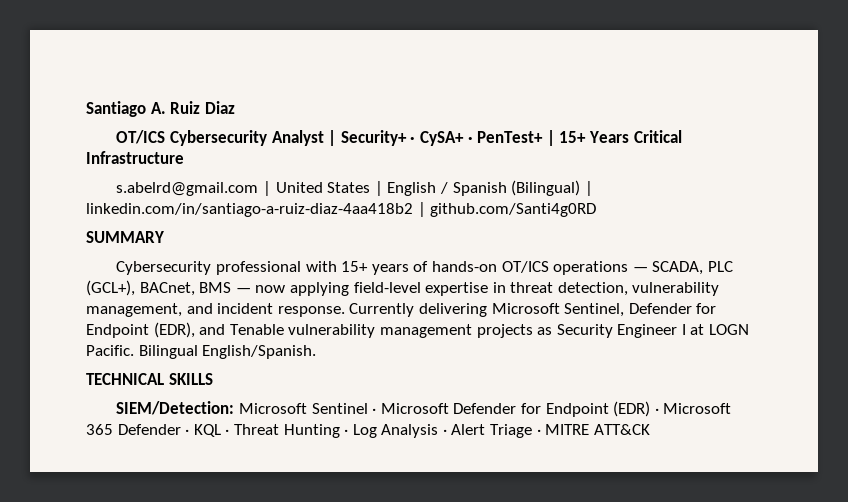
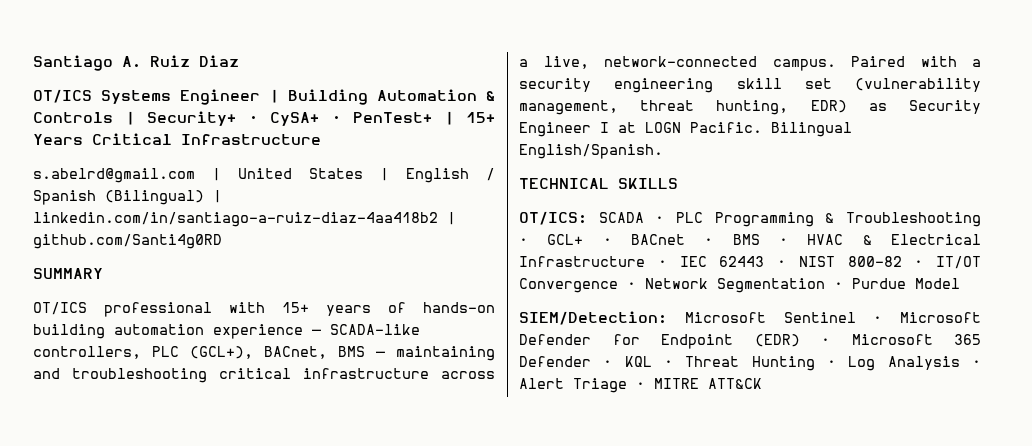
[170,130,324,146] Cybersecurity Analyst -> [101,89,495,105] [33,112,113,123] Systems Engineer | Building Automation & Controls
[116,261,212,275] Cybersecurity -> [33,302,87,315] OT/ICS
[501,261,704,275] OT/ICS operations — SCADA, -> [33,324,420,339] [33,346,141,359] building automation experience — SCADA-like controllers,
[255,282,720,296] [86,303,717,317] [86,322,533,338] now applying field-level expertise in threat detection, vulnerability management, and incident response. Currently delivering Microsoft Sentinel, Defender for Endpoint (EDR), and Tenable vulnerability management projects -> [396,346,495,361] [33,368,495,383] [519,56,981,71] [519,78,981,93] [519,100,847,115] maintaining and troubleshooting critical infrastructure across a live, network-connected campus. Paired with a security engineering skill set (vulnerability management, threat hunting, EDR)
(213, 379) none -> [519,211,981,227] [519,234,981,245] [519,256,981,269] [519,278,960,293] // OT/ICS: SCADA · PLC Programming & Troubleshooting · GCL+ · BACnet · BMS · HVAC & Electrical Infrastructure · IEC 62443 · NIST 800-82 · IT/OT Convergence · Network Segmentation · Purdue Model

